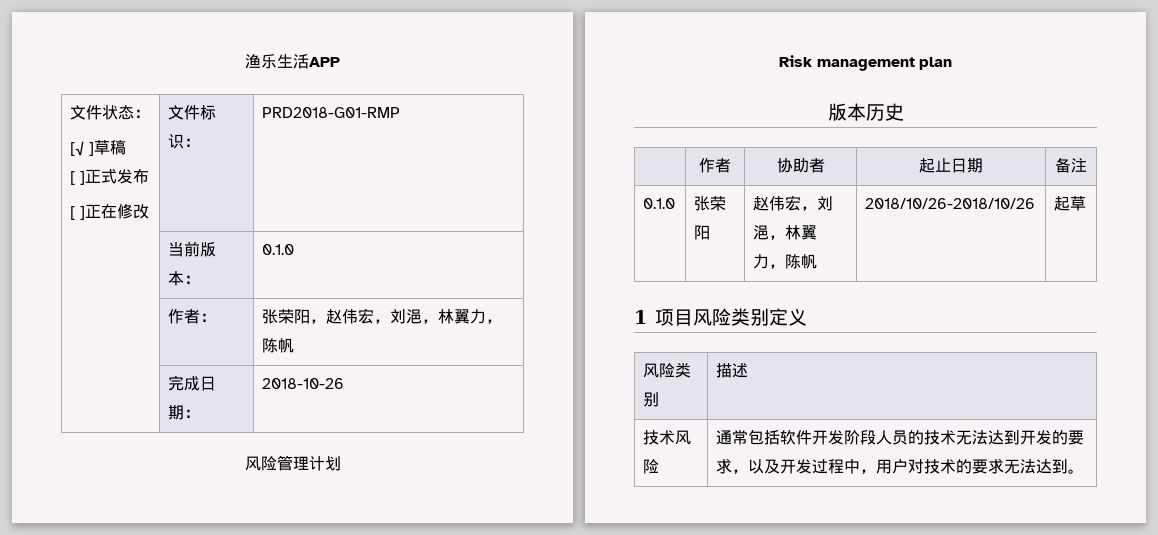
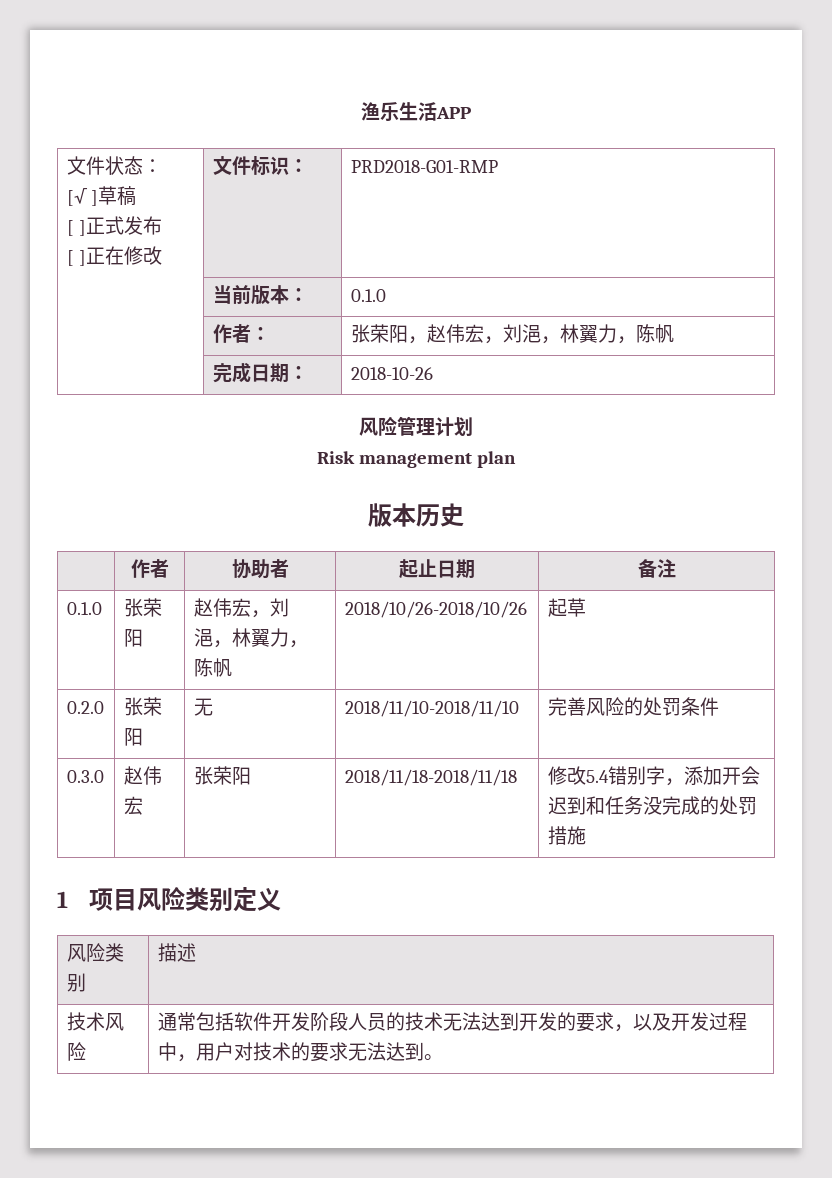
(1087, 203) none -> [66,701,104,714] [123,697,162,716] [123,727,143,746] [193,698,213,716] [344,700,519,717] [547,697,719,716] [66,770,104,783] [123,766,162,785] [123,796,143,815] [193,766,251,785] [344,769,517,786] [547,766,760,786] [547,796,757,815] [547,826,586,845] // 0.2.0 | 张荣阳 | 无 | 2018/11/10-2018/11/10 | 完善风险的处罚条件 // 0.3.0 | 赵伟宏 | 张荣阳 | 2018/11/18-2018/11/18 | 修改5.4错别字，添加开会迟到和任务没完成的处罚措施

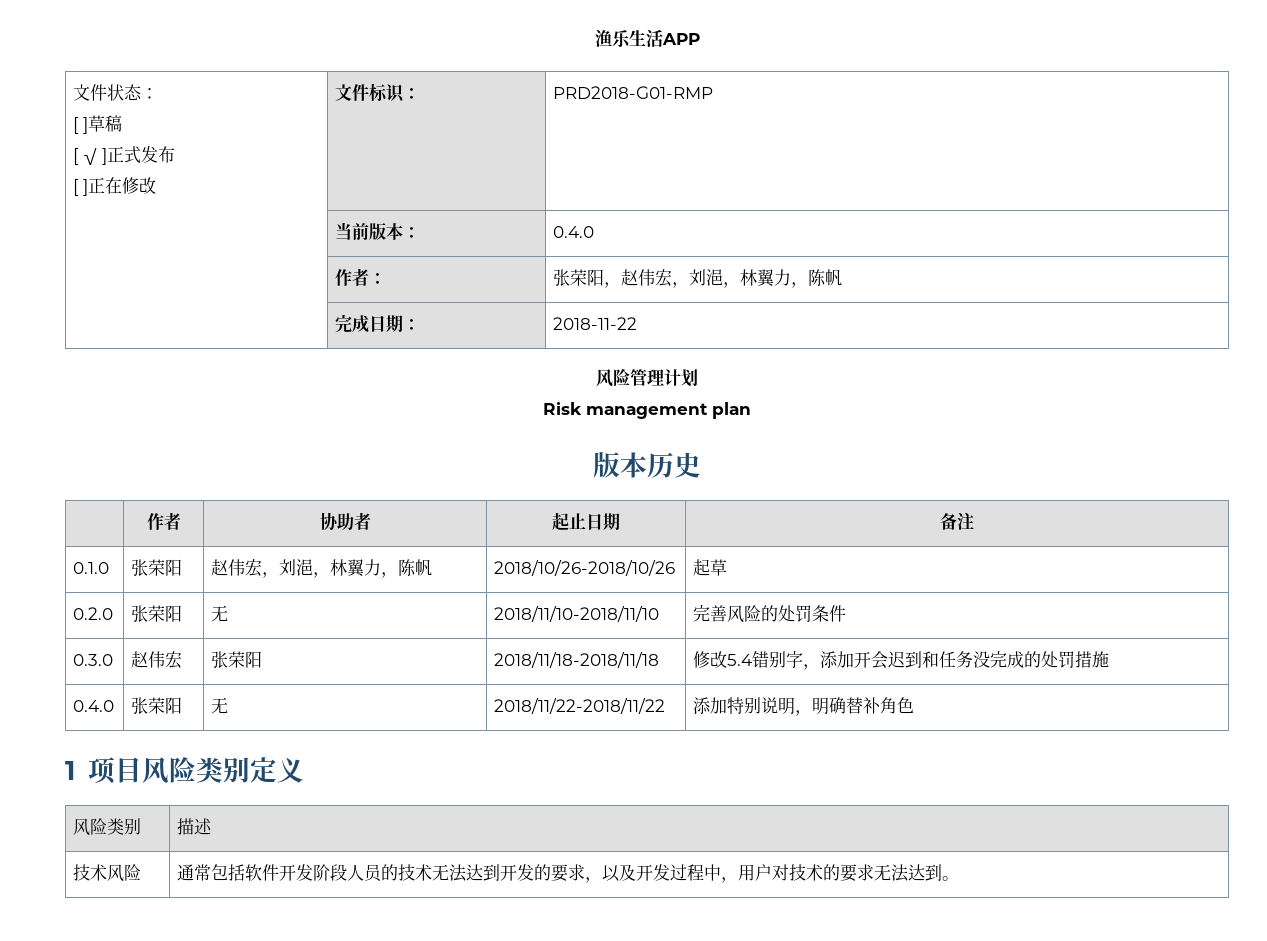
[66,188,88,206] [√ -> [73,117,80,134] [
(74, 228) none -> [83,148,98,165] √
[350,289,386,302] 0.1.0 -> [553,226,595,238] 0.4.0
[350,367,433,380] 2018-10-26 -> [553,317,638,330] 2018-11-22
(586, 835) none -> [73,700,115,712] [131,697,183,714] [211,697,229,714] [494,698,666,714] [693,697,915,716] // 0.4.0 | 张荣阳 | 无 | 2018/11/22-2018/11/22 | 添加特别说明，明确替补角色

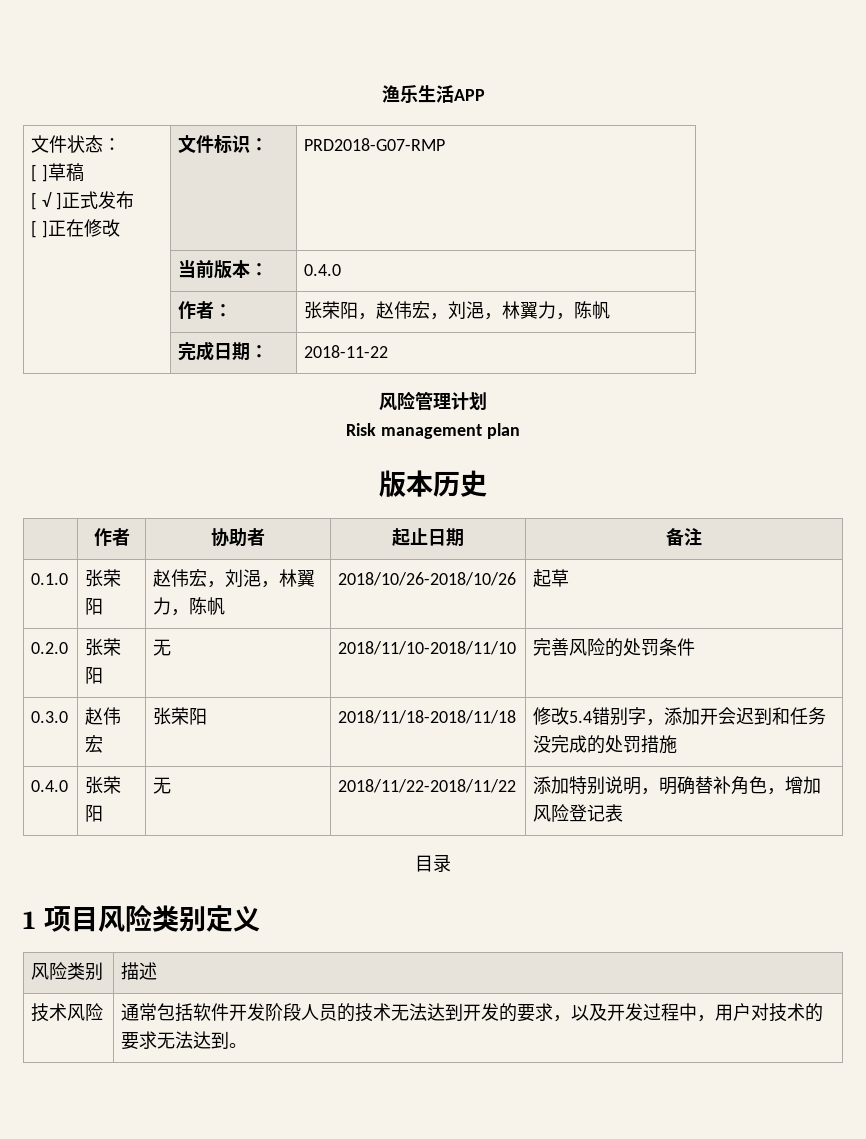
[553,86,714,99] PRD2018-G01-RMP -> [304,138,446,151] PRD2018-G07-RMP
(915, 705) none -> [767,776,822,795] [533,804,624,822] [415,854,451,872] ，增加风险登记表 // 目录

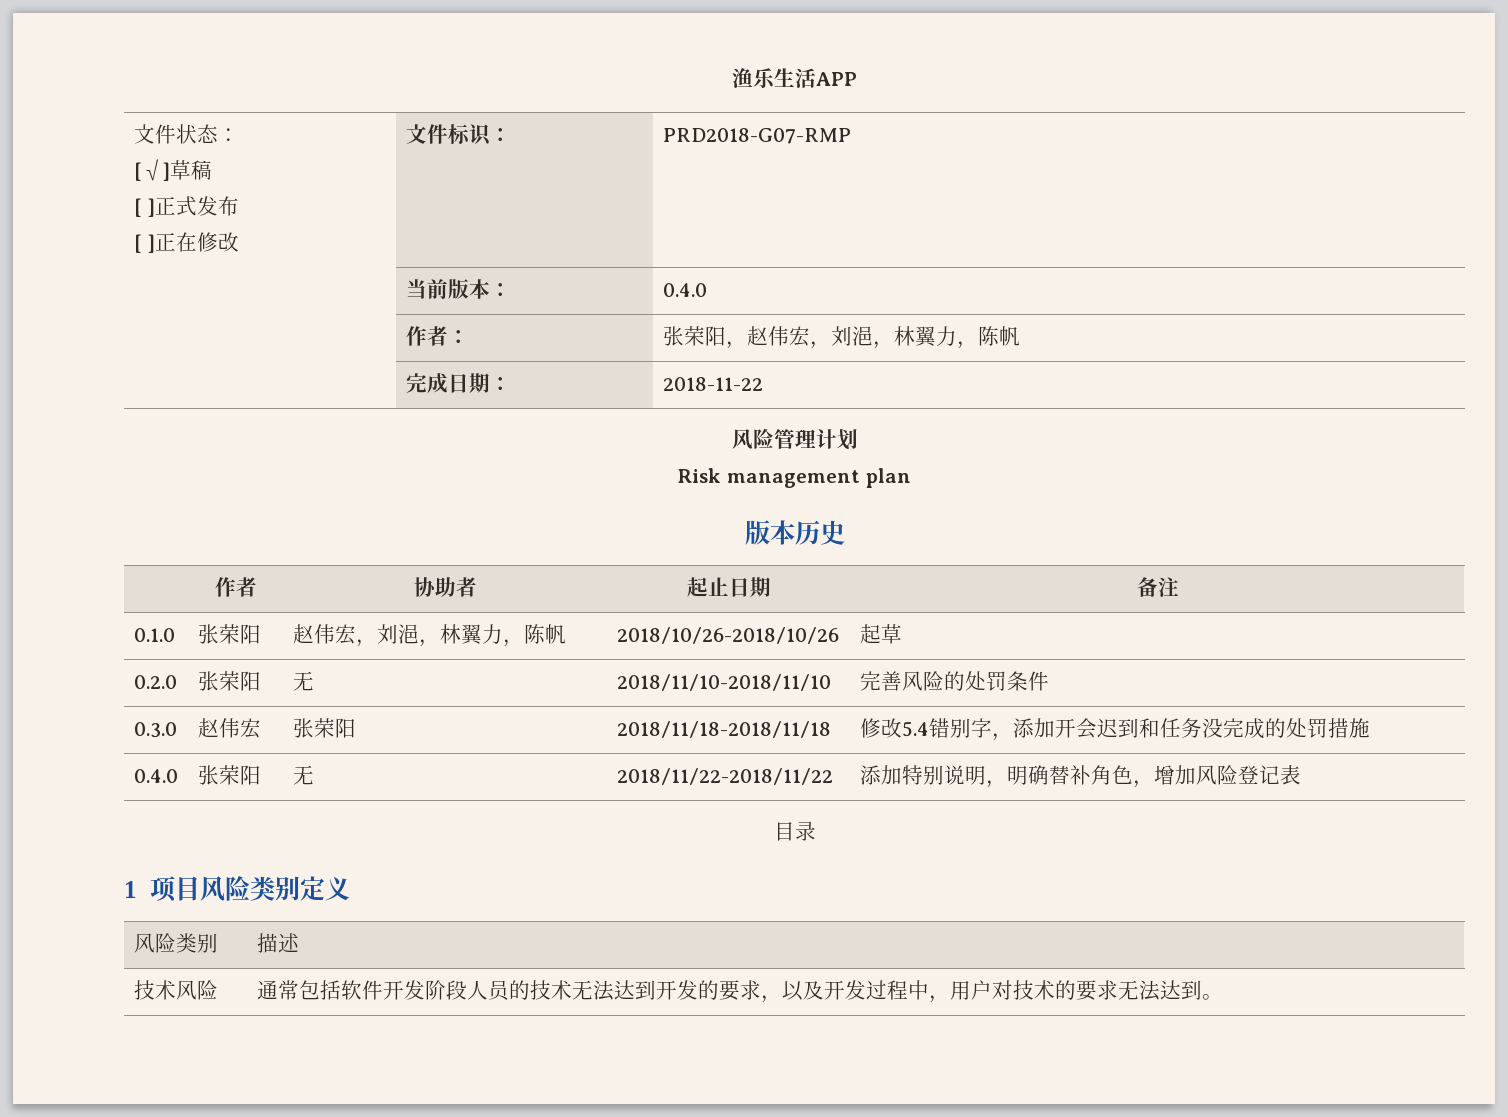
[31,164,48,182] [ ] -> [133,159,170,181] [√]
[41,192,52,207] √ -> (142, 207) none

